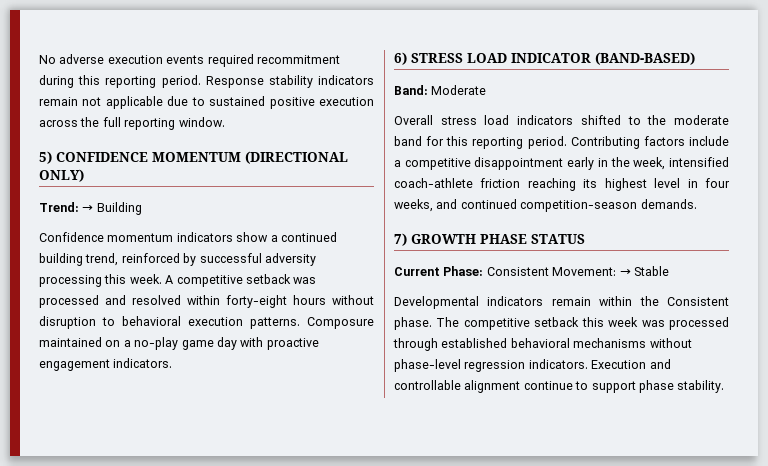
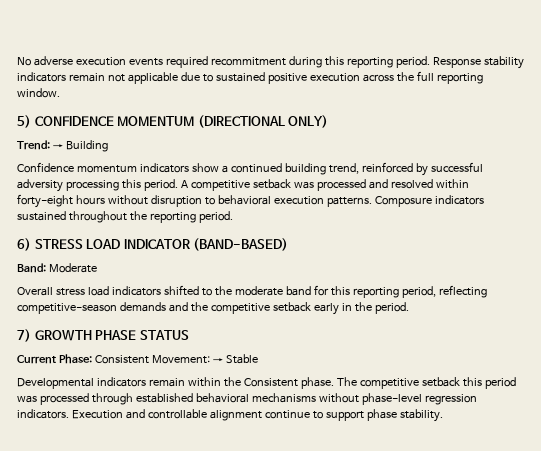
[129,274,162,284] week. -> [143,179,178,191] period.
[39,337,319,350] [39,358,173,371] maintained on a no-play game day with proactive engagement indicators. -> [434,195,484,205] [17,211,233,223] indicators sustained throughout the reporting period.
[527,136,729,149] [394,157,729,170] [394,178,730,191] [394,199,697,212] period. Contributing factors include a competitive disappointment early in the week, intensified coach-athlete friction reaching its highest level in four weeks, and continued competition-season demands. -> [401,285,487,298] [17,302,409,315] period, reflecting competitive-season demands and the competitive setback early in the period.
[608,317,639,327] week -> [484,377,516,389] period

